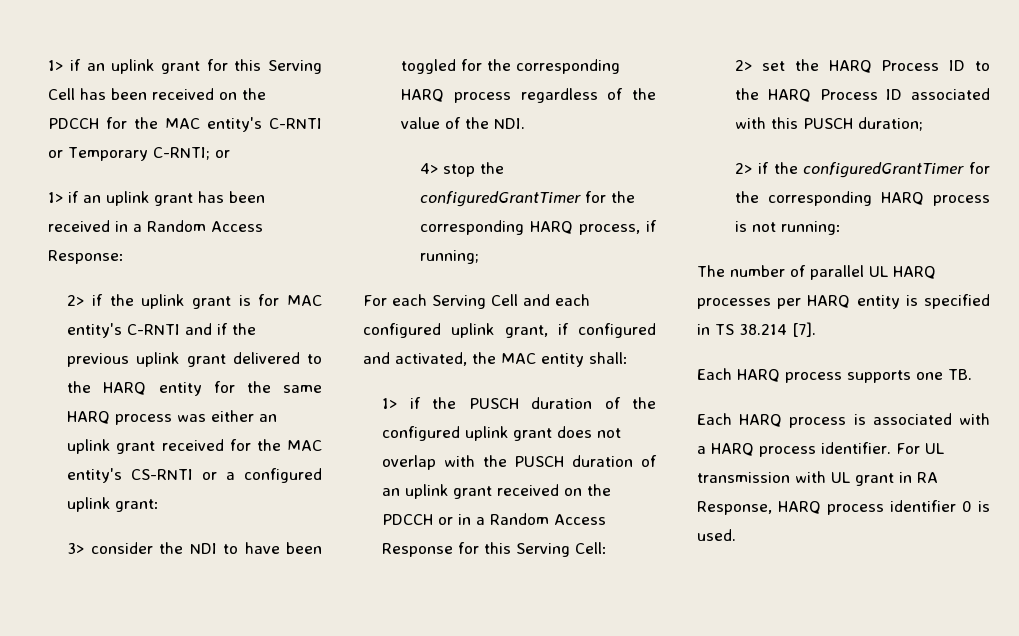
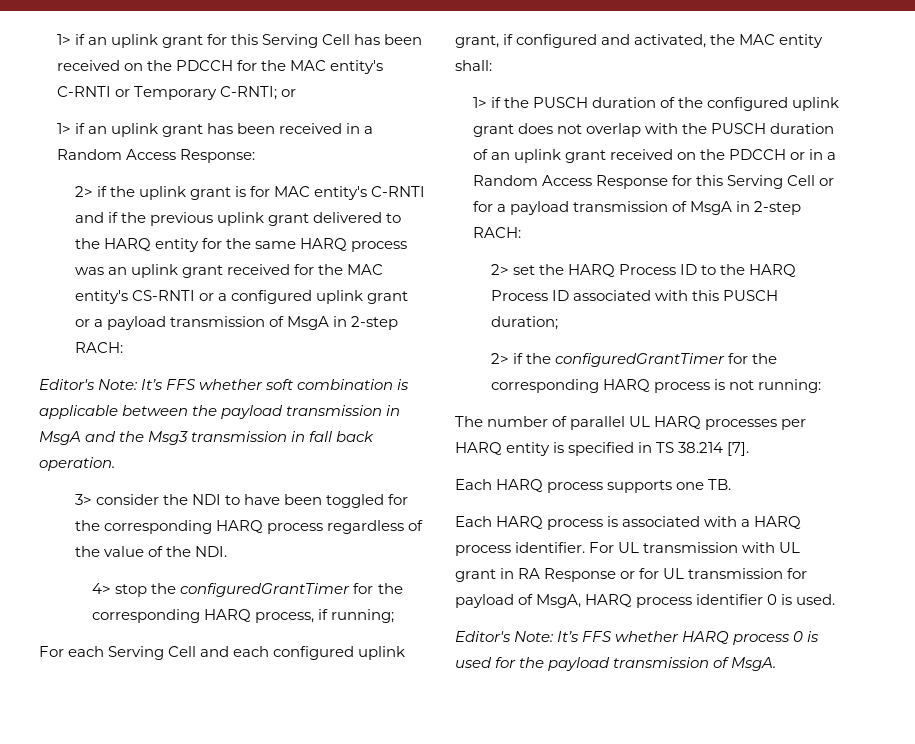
[211,410,255,422] either -> (104, 271) none
[115,499,160,512] grant: -> [366,291,408,304] [74,316,398,330] [74,342,123,353] [39,379,410,390] [39,405,401,419] [39,431,375,445] [39,457,115,471] grant or a payload transmission of MsgA in 2-step RACH: // Editor's Note: It’s FFS whether soft combination is applicable between the payload transmission in MsgA and the Msg3 transmission in fall back operation.
[575,542,608,554] Cell: -> [787,175,835,186] [472,201,802,215] [472,227,521,238] Cell or for a payload transmission of MsgA in 2-step RACH:
[697,501,772,515] Response, -> [544,568,808,582] [455,594,582,608] Response or for UL transmission for payload of MsgA,
(736, 535) none -> [455,631,820,645] [455,657,777,671] // Editor's Note: It’s FFS whether HARQ process 0 is used for the payload transmission of MsgA.

